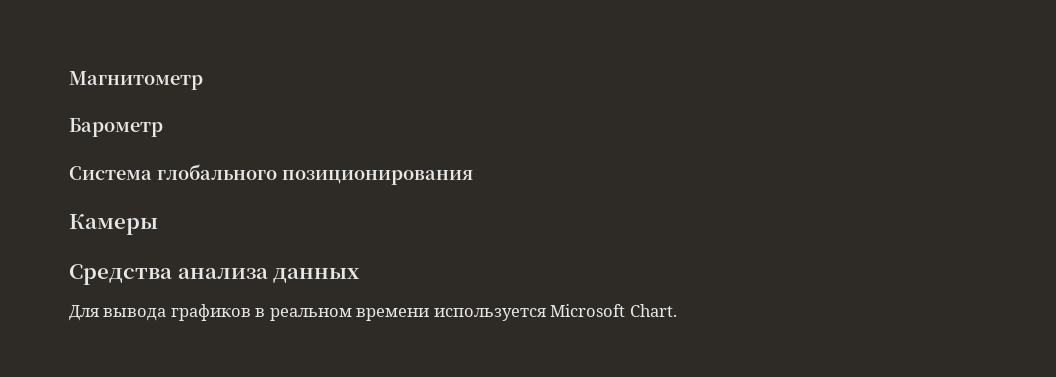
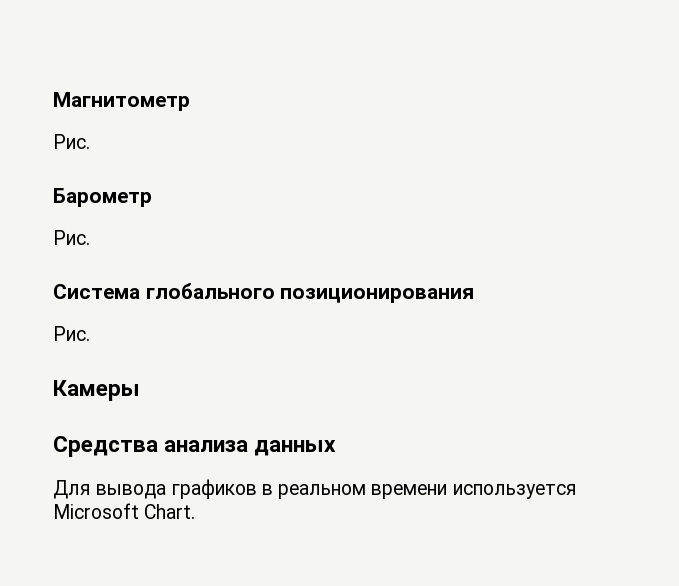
(203, 80) none -> [53,134,90,149] // Рис.
(163, 127) none -> [53,230,90,245] // Рис.
(473, 177) none -> [53,326,90,341] // Рис.

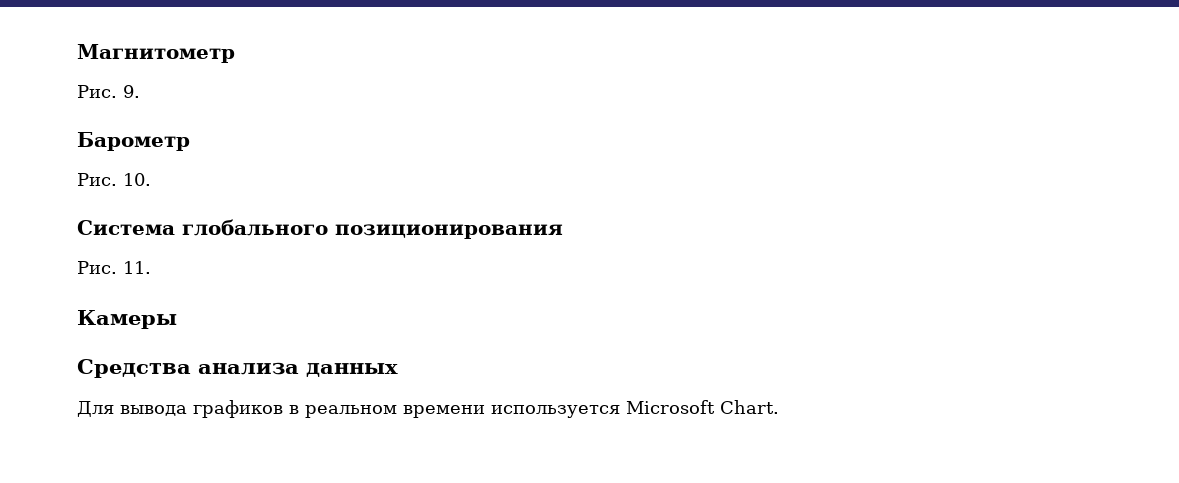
(90, 141) none -> [123,85,140,98] 9.
(90, 237) none -> [123,173,151,186] 10.
(90, 333) none -> [123,261,151,274] 11.

